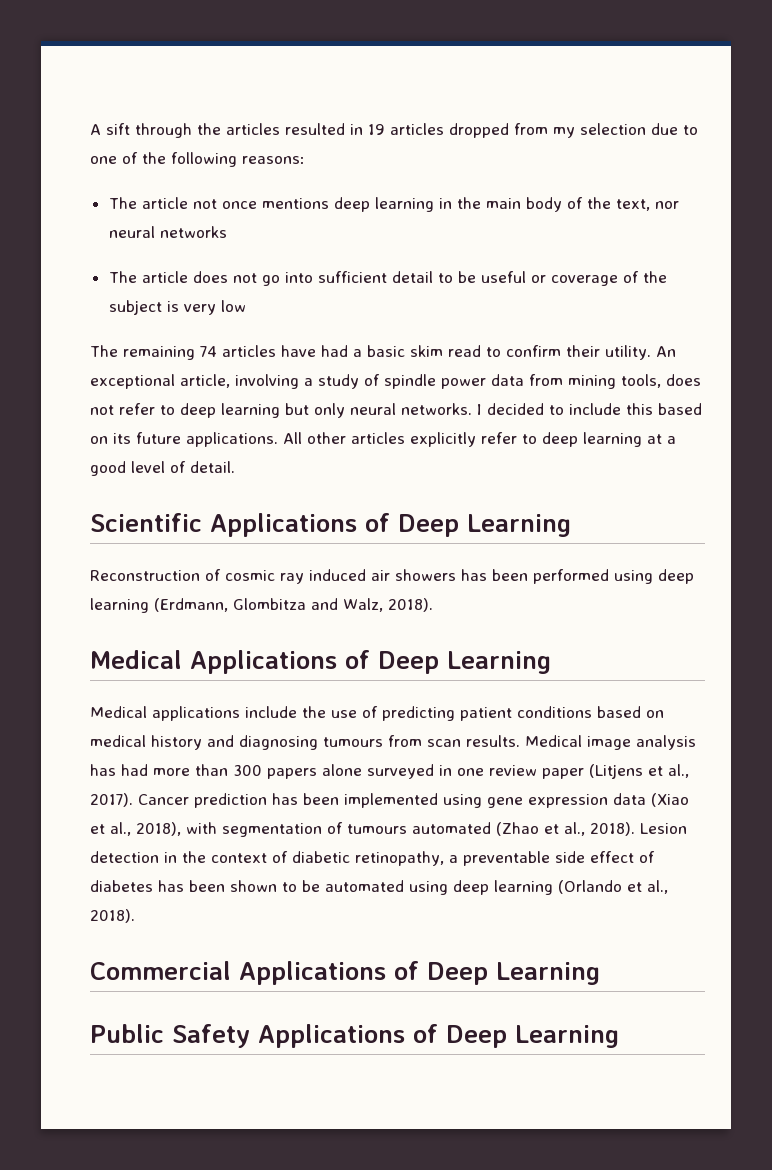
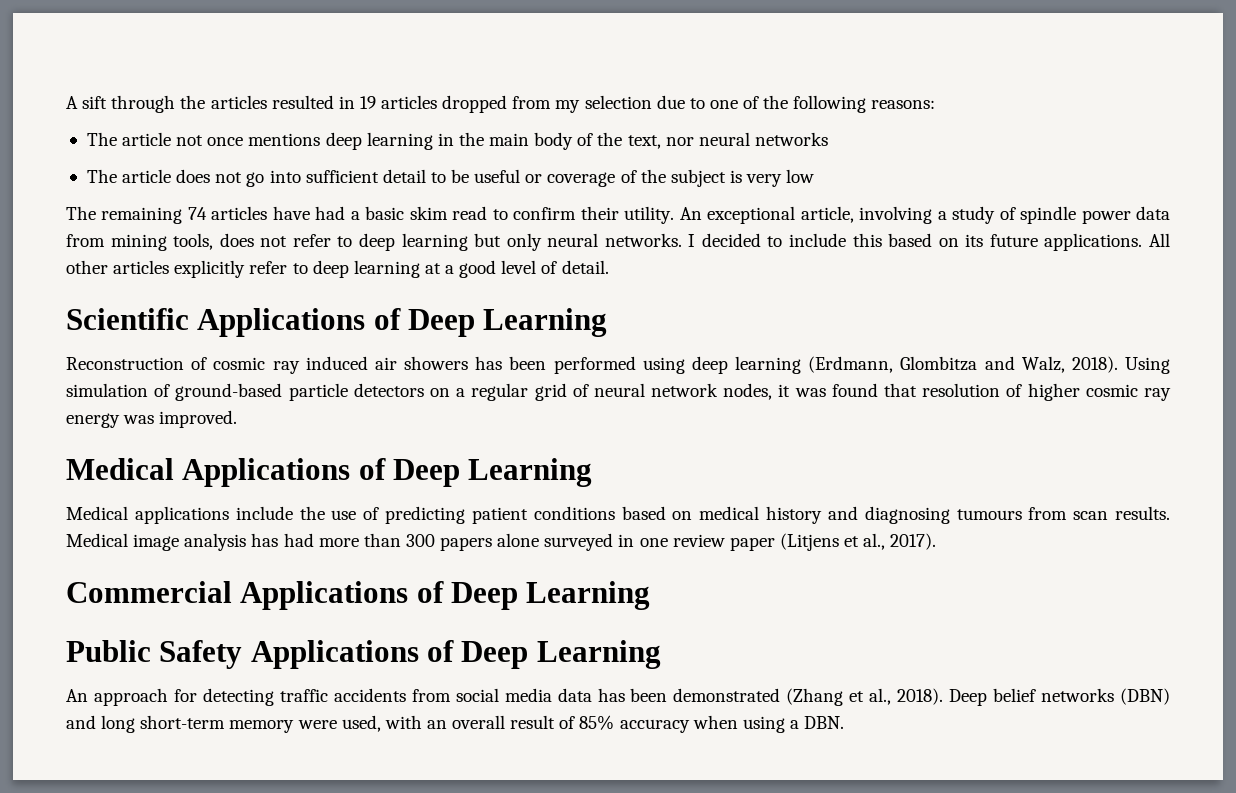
(433, 605) none -> [1125,357,1170,374] [66,383,1171,401] [66,410,238,428] Using simulation of ground-based particle detectors on a regular grid of neural network nodes, it was found that resolution of higher cosmic ray energy was improved.
[138,793,689,808] [90,822,687,837] [90,851,655,866] [90,880,668,895] [90,909,135,923] Cancer prediction has been implemented using gene expression data (Xiao et al., 2018), with segmentation of tumours automated (Zhao et al., 2018). Lesion detection in the context of diabetic retinopathy, a preventable side effect of diabetes has been shown to be automated using deep learning (Orlando et al., 2018). -> (937, 541) none
(619, 1036) none -> [66,688,1171,706] [66,715,845,733] // An approach for detecting traffic accidents from social media data has been demonstrated (Zhang et al., 2018). Deep belief networks (DBN) and long short-term memory were used, with an overall result of 85% accuracy when using a DBN.

